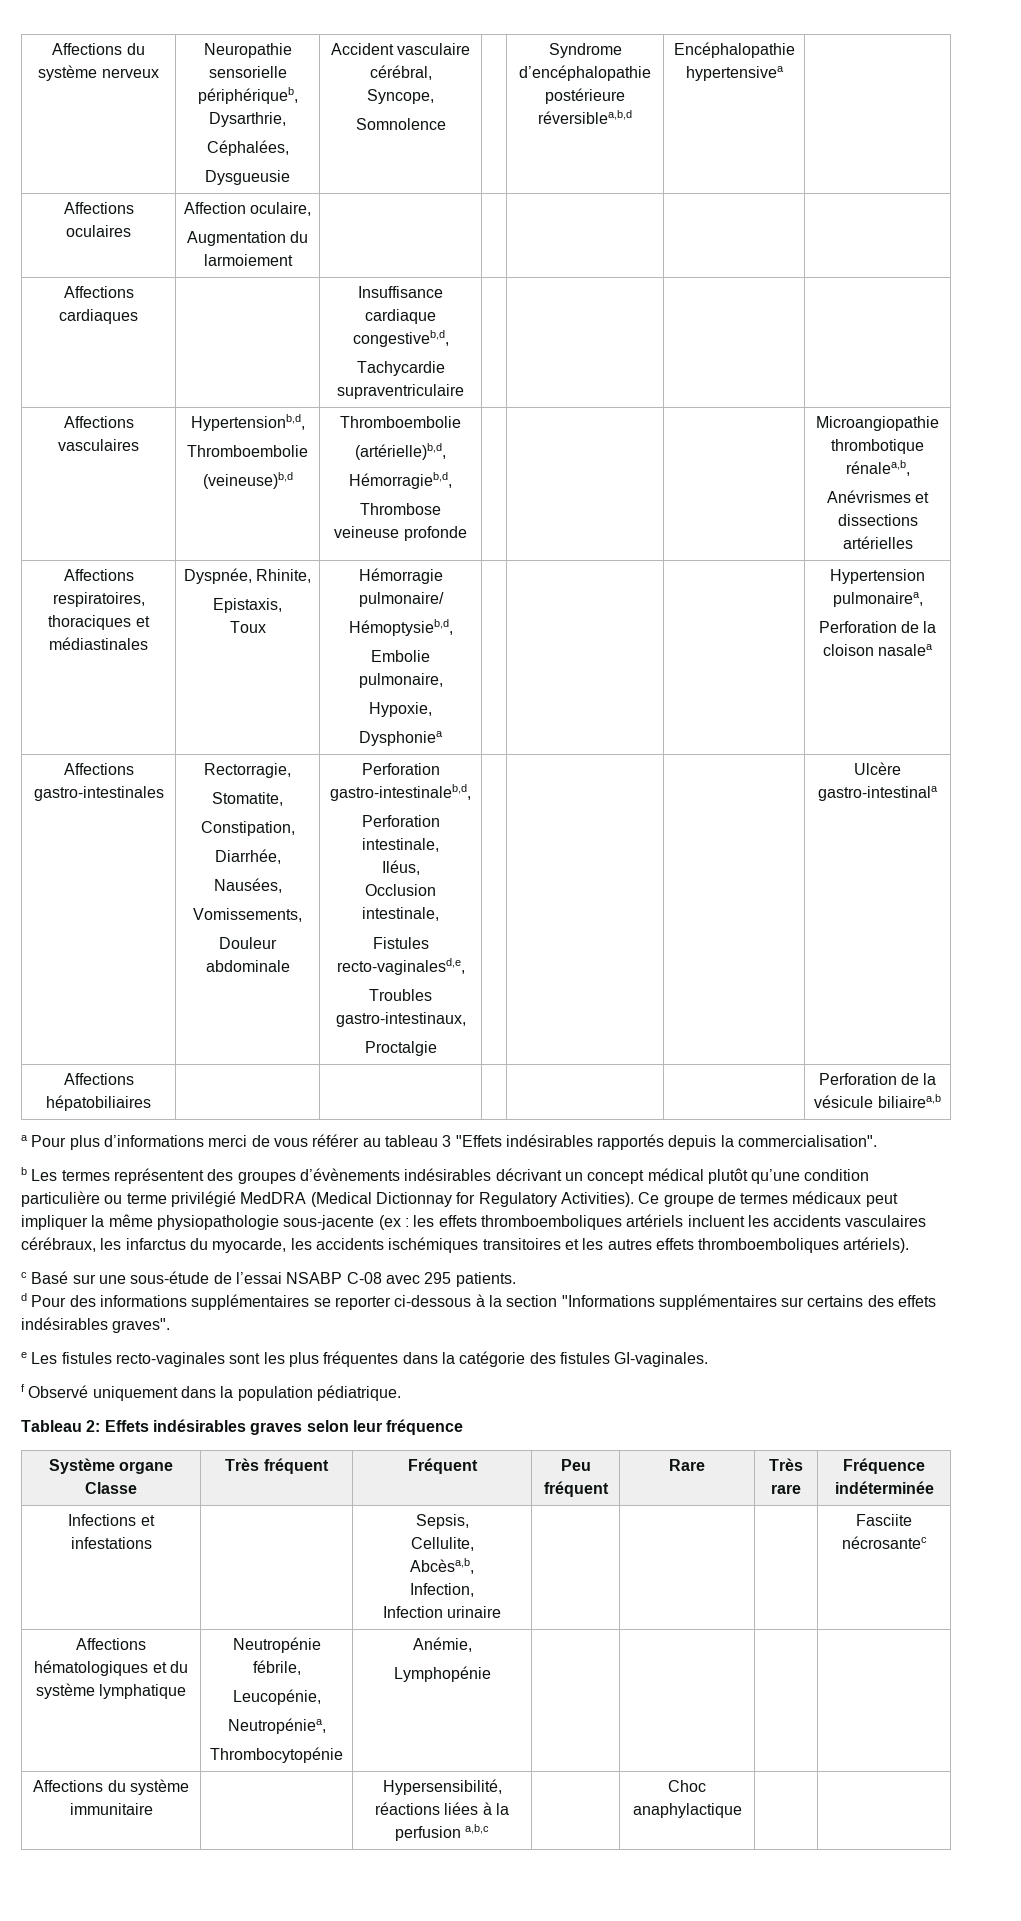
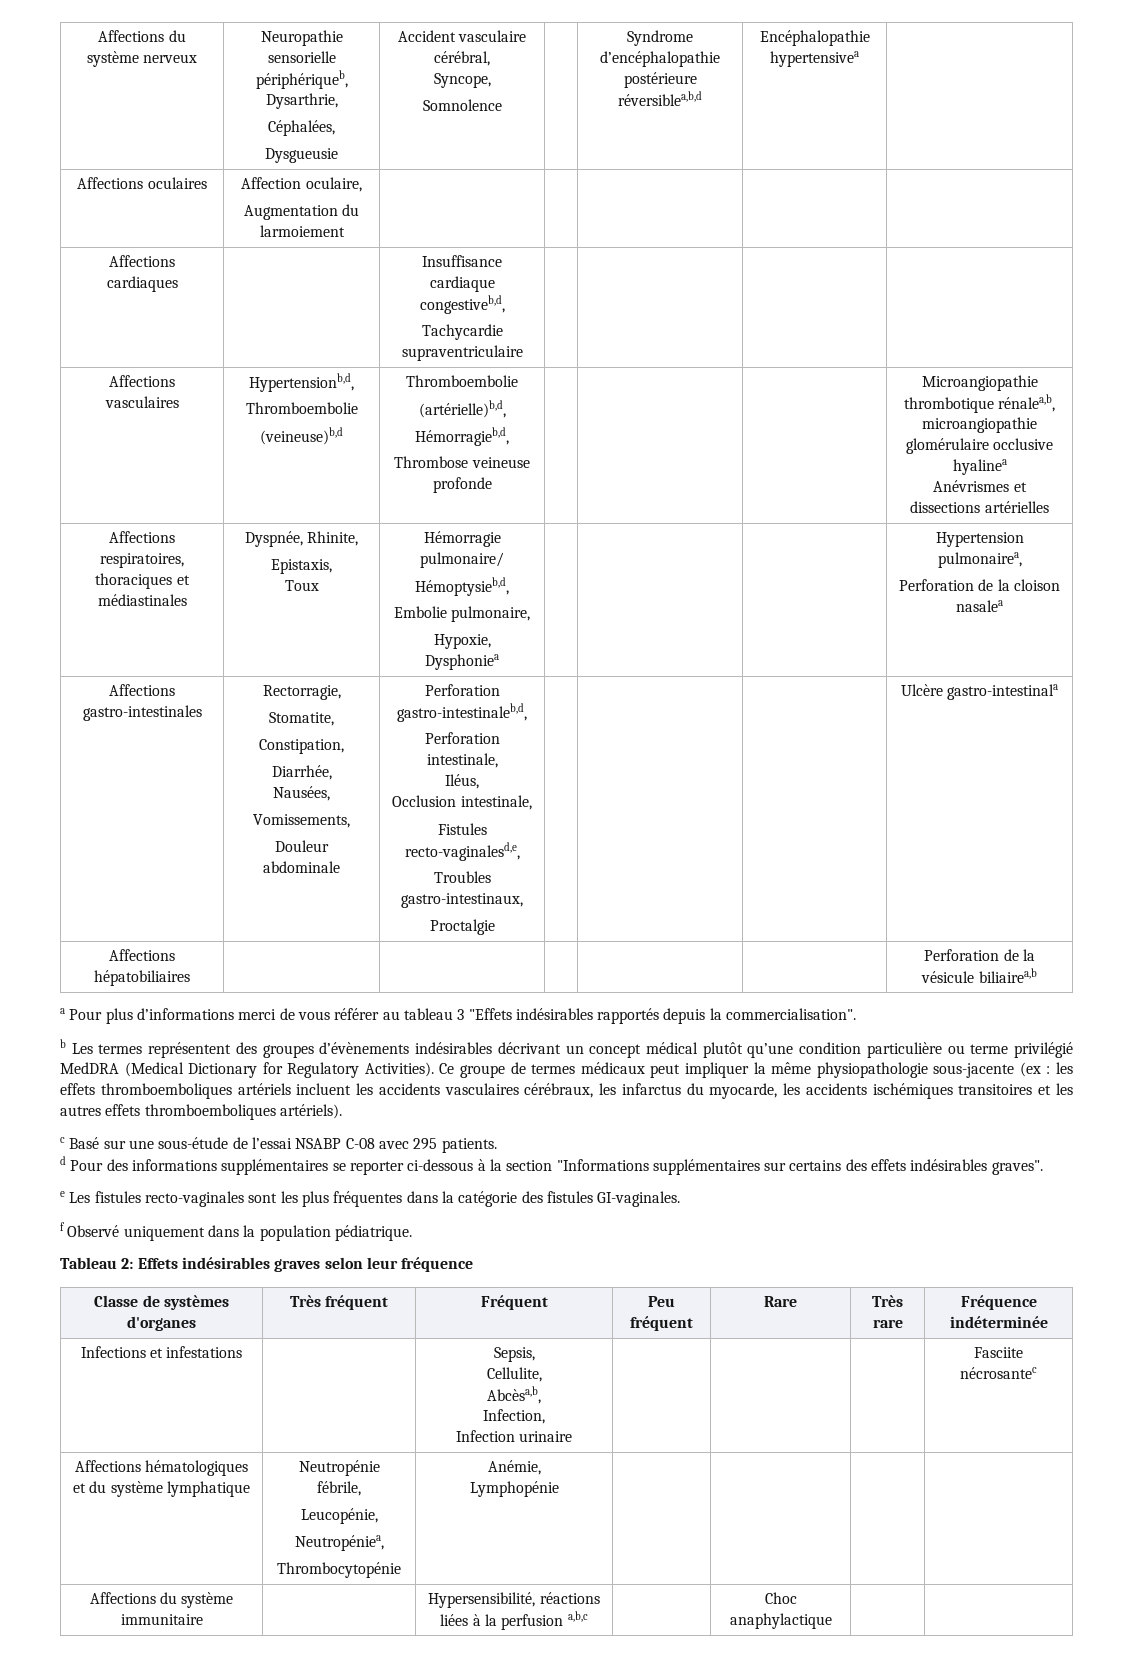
(910, 468) none -> [922,417,1037,433] [905,438,1054,454] [952,459,1007,475] microangiopathie glomérulaire occlusive hyalinea
[375,1192,452,1207] Dictionnay -> [188,1063,258,1078] Dictionary
[48,1458,174,1474] Système organe -> (474, 1264) none
(137, 1488) none -> [142,1295,229,1310] [127,1316,196,1331] de systèmes d'organes

